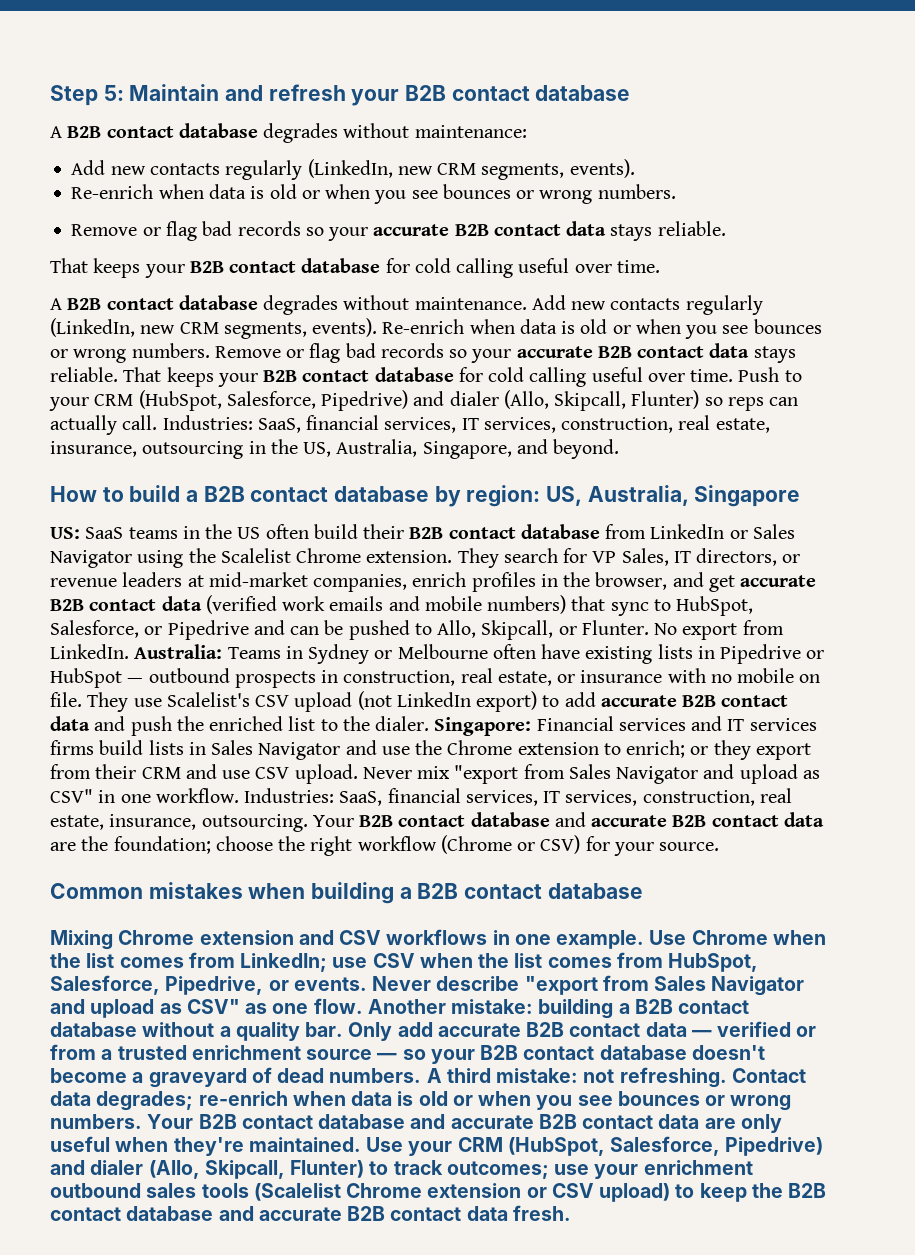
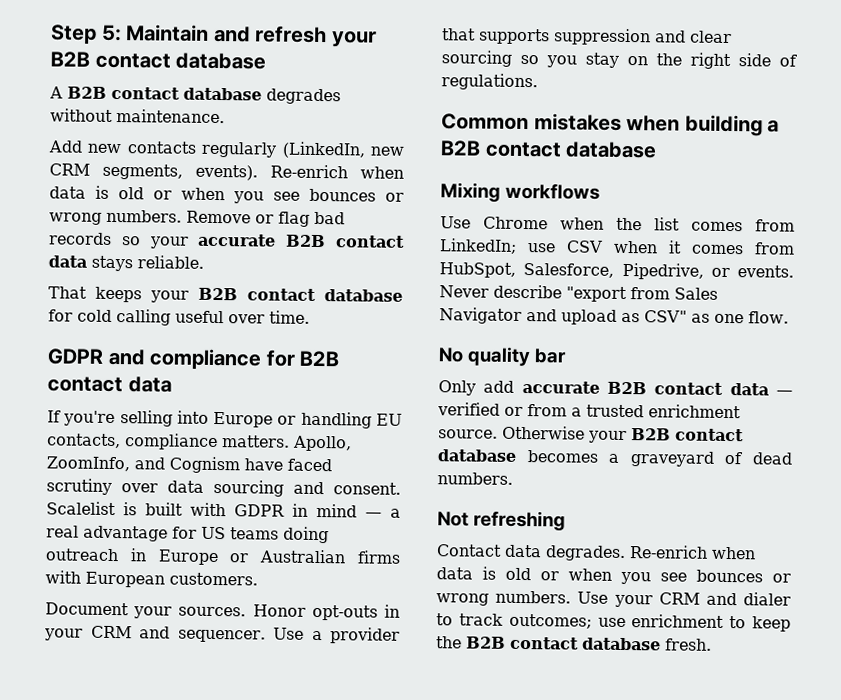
[414,125,527,138] [71,159,635,180] [71,184,676,204] [71,221,726,241] [50,258,660,278] [50,295,763,315] [50,318,378,339] maintenance: // Add new contacts regularly (LinkedIn, new CRM segments, events). // Re-enrich when data is old or when you see bounces or wrong numbers. // Remove or flag bad records so your accurate B2B contact data stays reliable. // That keeps your B2B contact database for cold calling useful over time. // A B2B contact database degrades without maintenance. Add new contacts regularly (LinkedIn, new CRM segments, events). -> [116,109,225,124] [48,140,404,159] [49,163,258,181] maintenance. // Add new contacts regularly (LinkedIn, new CRM segments, events).
(118, 374) none -> (204, 262) //
[738,367,802,382] [49,390,799,411] [50,415,770,435] [50,439,620,459] [50,485,801,507] [50,524,795,539] [50,548,801,568] [50,572,817,592] [50,595,754,616] [50,620,784,640] [50,644,825,664] [50,668,821,688] [50,691,789,712] [50,716,817,736] [50,740,811,760] [50,764,820,784] [50,788,792,806] [50,812,824,832] [50,835,720,856] Push to your CRM (HubSpot, Salesforce, Pipedrive) and dialer (Allo, Skipcall, Flunter) so reps can actually call. Industries: SaaS, financial services, IT services, construction, real estate, insurance, outsourcing in the US, Australia, Singapore, and beyond. // How to build a B2B contact database by region: US, Australia, Singapore // US: SaaS teams in the US often build their B2B contact database from LinkedIn or Sales Navigator using the Scalelist Chrome extension. They search for VP Sales, IT directors, or revenue leaders at mid-market companies, enrich profiles in the browser, and get accurate B2B contact data (verified work emails and mobile numbers) that sync to HubSpot, Salesforce, or Pipedrive and can be pushed to Allo, Skipcall, or Flunter. No export from LinkedIn. Australia: Teams in Sydney or Melbourne often have existing lists in Pipedrive or HubSpot — outbound prospects in construction, real estate, or insurance with no mobile on file. They use Scalelist's CSV upload (not LinkedIn export) to add accurate B2B contact data and push the enriched list to the dialer. Singapore: Financial services and IT services firms build lists in Sales Navigator and use the Chrome extension to enrich; or they export from their CRM and use CSV upload. Never mix "export from Sales Navigator and upload as CSV" in one workflow. Industries: SaaS, financial services, IT services, construction, real estate, insurance, outsourcing. Your B2B contact database and accurate B2B contact data are the foundation; choose the right workflow (Chrome or CSV) for your source. -> [47,348,340,371] [47,376,172,393] [47,410,402,429] [47,433,352,452] [46,456,332,474] [46,478,401,497] [46,501,401,518] [46,525,329,544] [45,548,402,566] [45,570,258,588] [45,602,400,621] [44,625,400,644] [442,28,732,46] [441,50,797,70] [441,73,538,91] // GDPR and compliance for B2B contact data // If you're selling into Europe or handling EU contacts, compliance matters. Apollo, ZoomInfo, and Cognism have faced scrutiny over data sourcing and consent. Scalelist is built with GDPR in mind — a real advantage for US teams doing outreach in Europe or Australian firms with European customers. // Document your sources. Honor opt-outs in your CRM and sequencer. Use a provider that supports suppression and clear sourcing so you stay on the right side of regulations.
[118,929,645,949] Chrome extension and CSV workflows in one example. -> [505,182,601,200] workflows //
[478,953,543,968] the list -> [668,240,682,254] it
[367,999,750,1019] [50,1022,344,1041] Another mistake: building a B2B contact database without a quality bar. -> [438,346,568,367] // No quality bar //
[306,1045,765,1064] [50,1068,127,1083] source — so your B2B contact database doesn't become -> [438,425,744,444] [437,449,599,463] source. Otherwise your B2B contact database becomes
[426,1067,806,1088] [50,1091,288,1111] A third mistake: not refreshing. Contact data degrades; re-enrich -> [437,510,567,531] [436,544,708,562] // Not refreshing // Contact data degrades. Re-enrich
[147,1114,782,1133] [50,1136,824,1156] [50,1160,753,1179] [50,1183,671,1202] Your B2B contact database and accurate B2B contact data are only useful when they're maintained. Use your CRM (HubSpot, Salesforce, Pipedrive) and dialer (Allo, Skipcall, Flunter) to track outcomes; use your enrichment outbound sales tools (Scalelist Chrome extension or CSV upload) -> [577,591,791,608] [436,613,725,629] Use your CRM and dialer to track outcomes; use enrichment
[218,1206,508,1221] and accurate B2B contact data -> (661, 644) none

